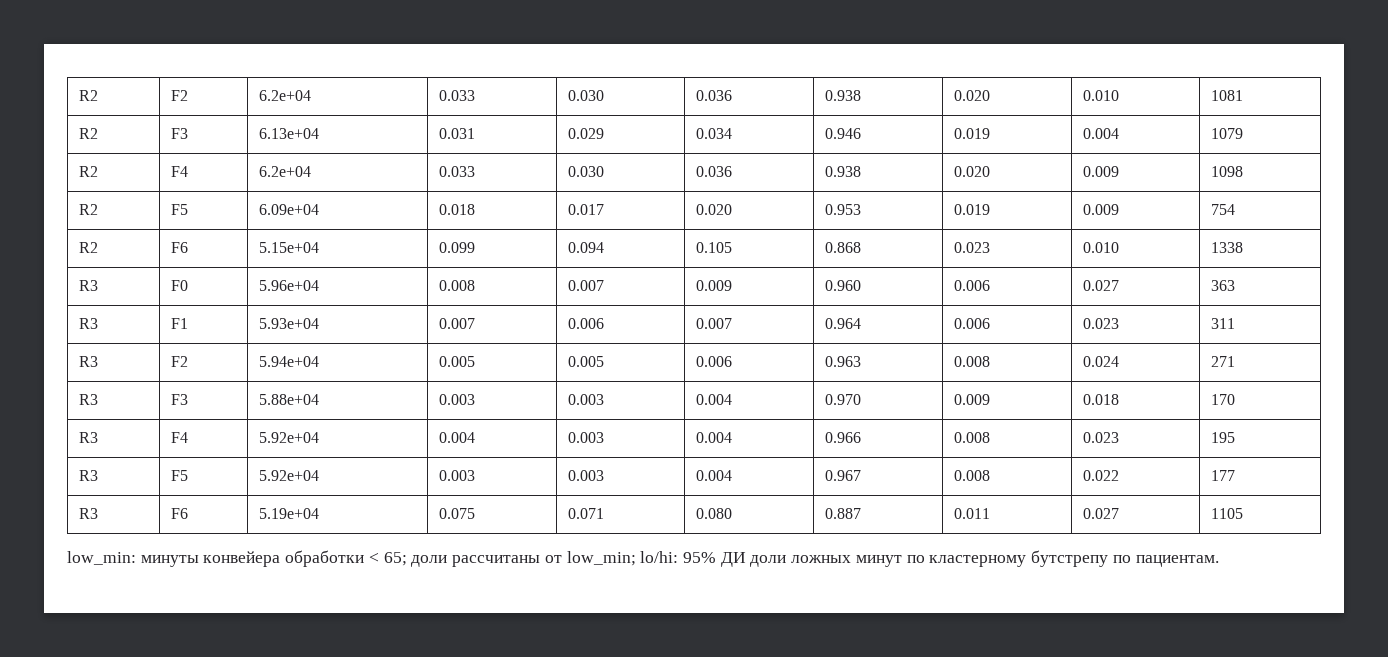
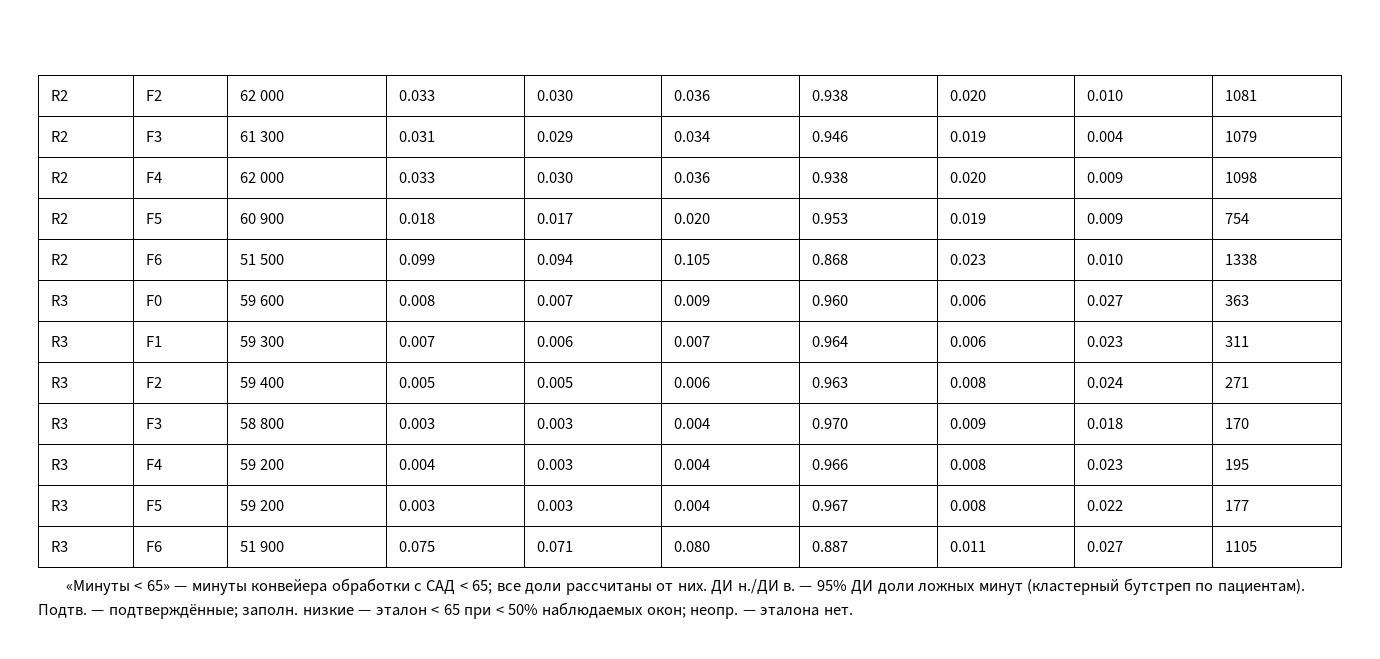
[258,90,311,101] 6.2e+04 -> [239,90,285,101] 62 000
[258,128,319,139] 6.13e+04 -> [239,131,285,142] 61 300
[258,166,311,177] 6.2e+04 -> [239,172,285,183] 62 000
[258,204,319,215] 6.09e+04 -> [239,213,285,224] 60 900
[258,242,319,253] 5.15e+04 -> [239,254,285,265] 51 500
[258,280,319,291] 5.96e+04 -> [239,295,285,306] 59 600
[258,318,319,329] 5.93e+04 -> [239,336,285,347] 59 300
[258,356,319,367] 5.94e+04 -> [239,377,285,388] 59 400
[258,394,319,405] 5.88e+04 -> [239,418,285,429] 58 800
[258,432,319,443] 5.92e+04 -> [239,459,285,470] 59 200
[258,470,319,481] 5.92e+04 -> [239,500,285,511] 59 200
[258,508,319,519] 5.19e+04 -> [239,541,285,552] 51 900
[67,551,136,565] low_min: -> [65,580,188,595] «Минуты < 65» —
(365, 558) none -> [413,580,456,595] с САД
(407, 559) none -> [496,583,521,591] все
[566,551,679,566] low_min; lo/hi: -> [677,579,813,595] них. ДИ н./ДИ в. —
[906,550,1219,567] по кластерному бутстрепу по пациентам. -> [1027,578,1305,595] [38,602,853,619] (кластерный бутстреп по пациентам). Подтв. — подтверждённые; заполн. низкие — эталон < 65 при < 50% наблюдаемых окон; неопр. — эталона нет.

